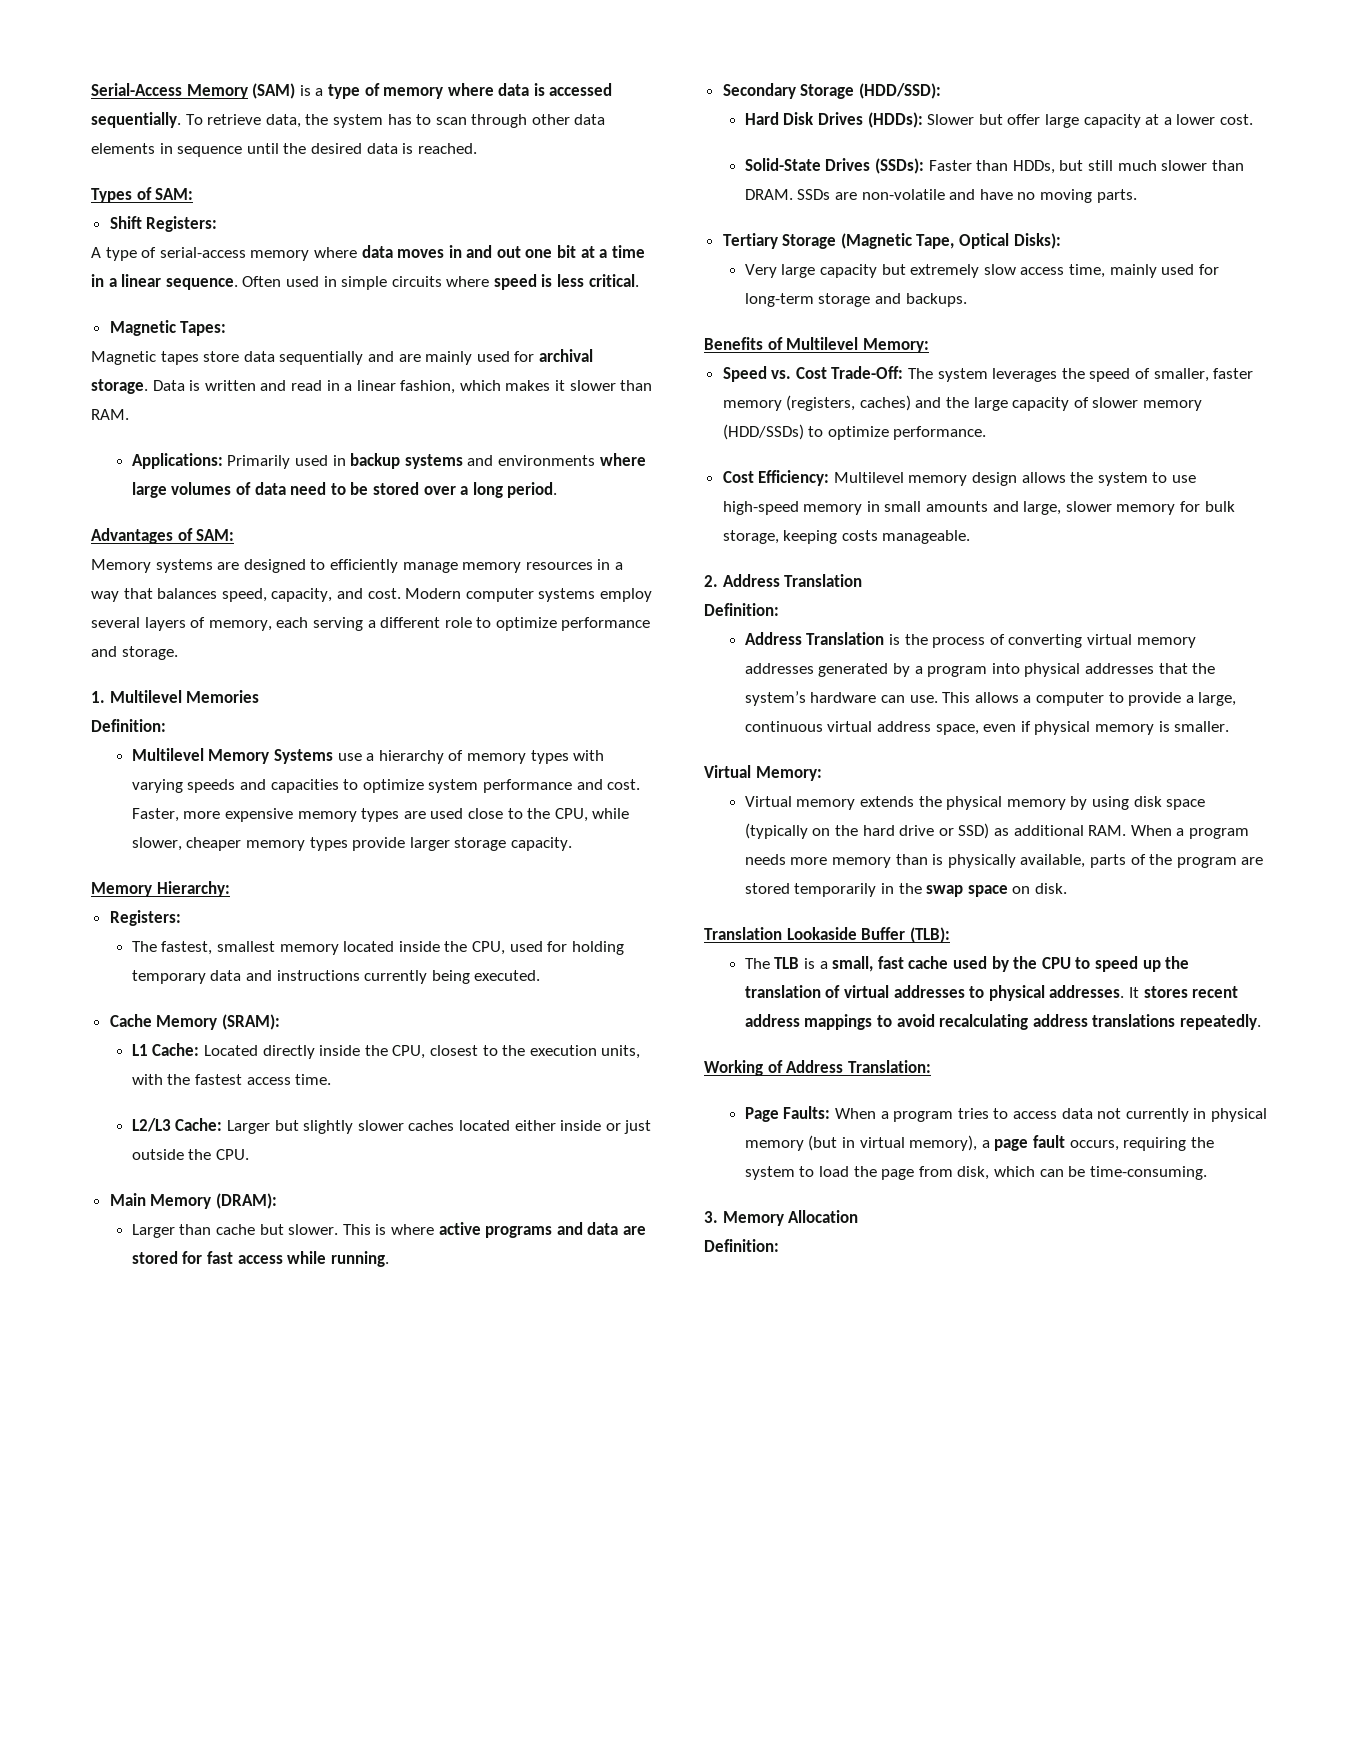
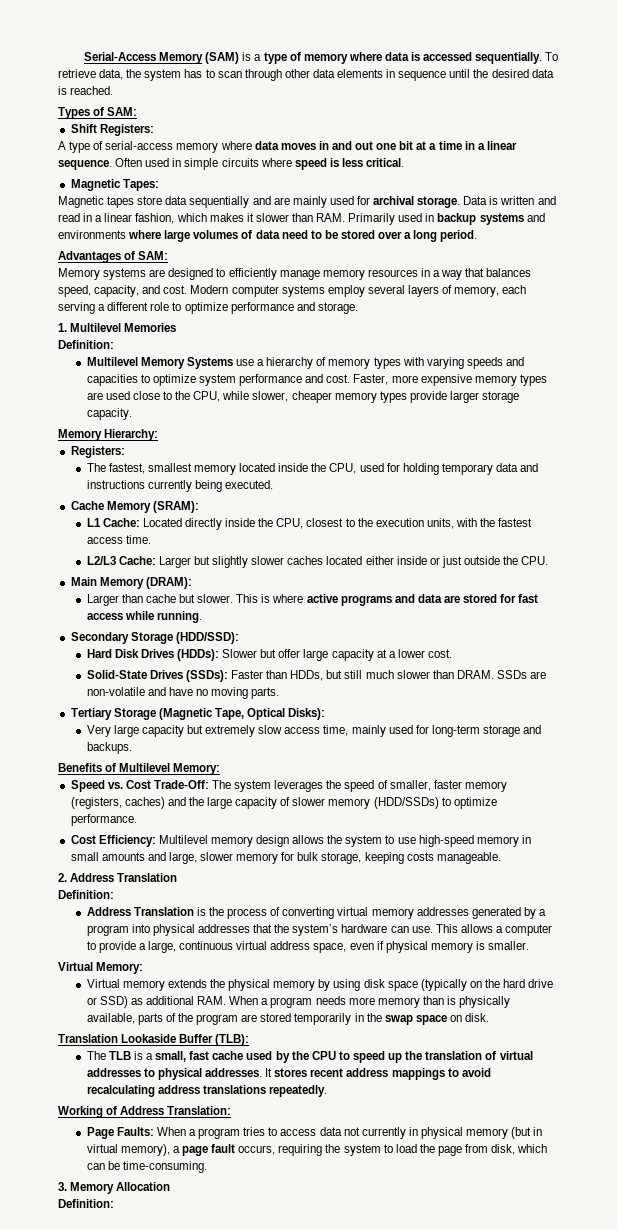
[131,453,223,469] // Applications: -> (346, 217) none

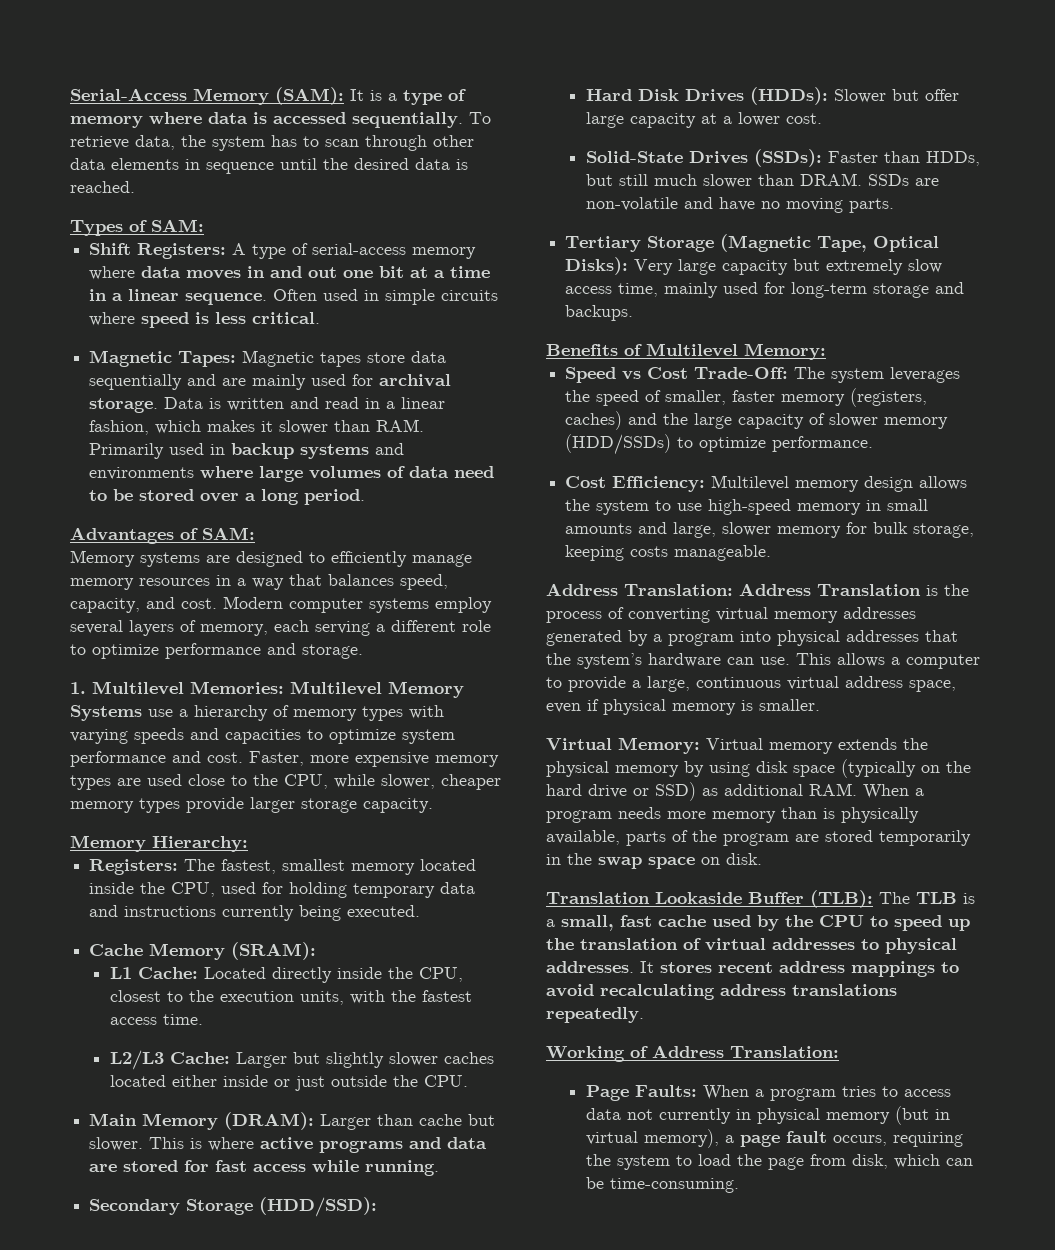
[205,52,240,64] (SAM) -> [275,87,364,105] (SAM): It
(154, 130) // -> (227, 251) none
(159, 185) // -> (237, 359) none
[124,323,177,332] [58,340,114,349] Memories // Definition: // -> [190,681,284,694] Memories:
(125, 452) // -> (179, 867) none
(192, 583) // -> (315, 1121) none
(326, 714) // -> (629, 266) none
[107,782,123,789] vs. -> [622,371,642,380] vs
[58,873,178,882] [58,890,114,899] 2. Address Translation // Definition: // -> [546,583,733,596] Address Translation:
(144, 968) // -> (700, 745) none
(250, 1040) // -> (873, 899) none
[58,1182,171,1194] [58,1199,114,1208] // 3. Memory Allocation // Definition: -> (739, 1185) none

